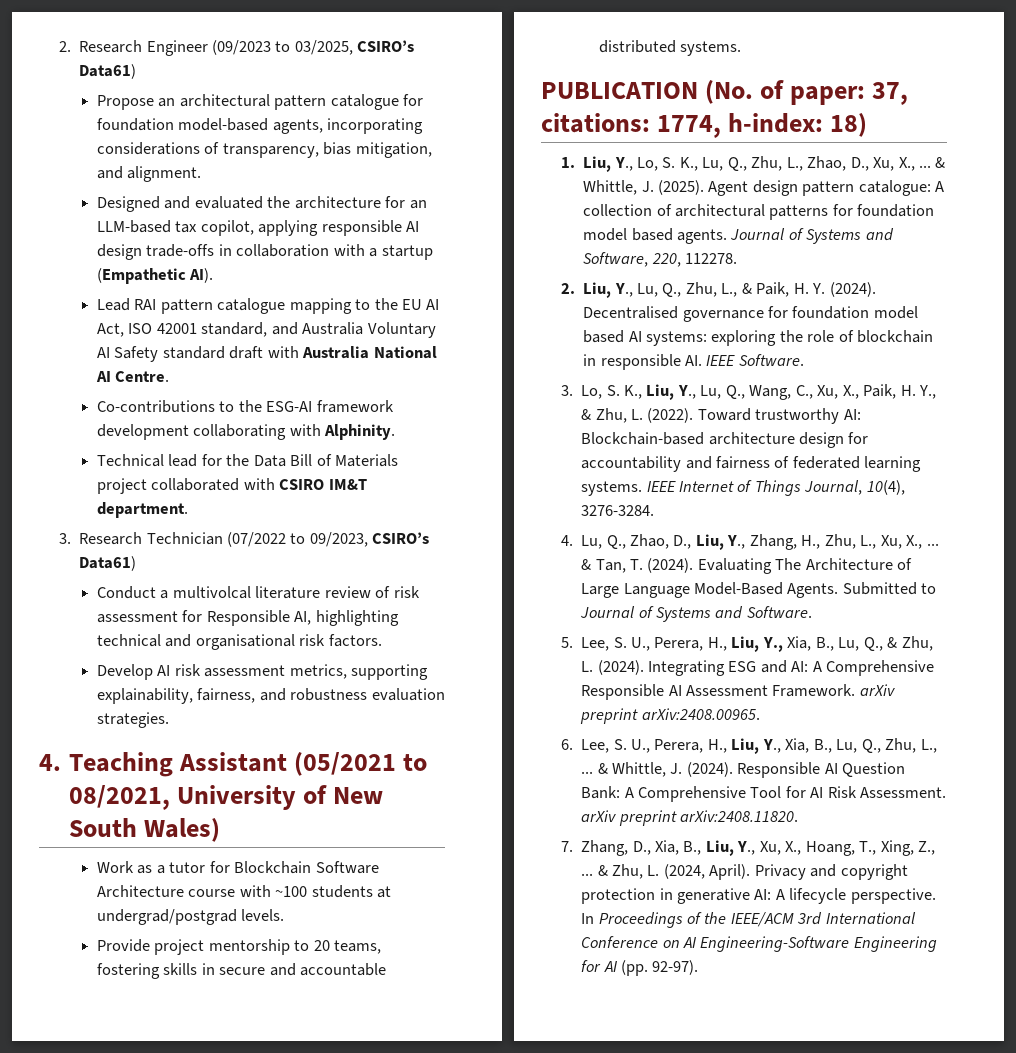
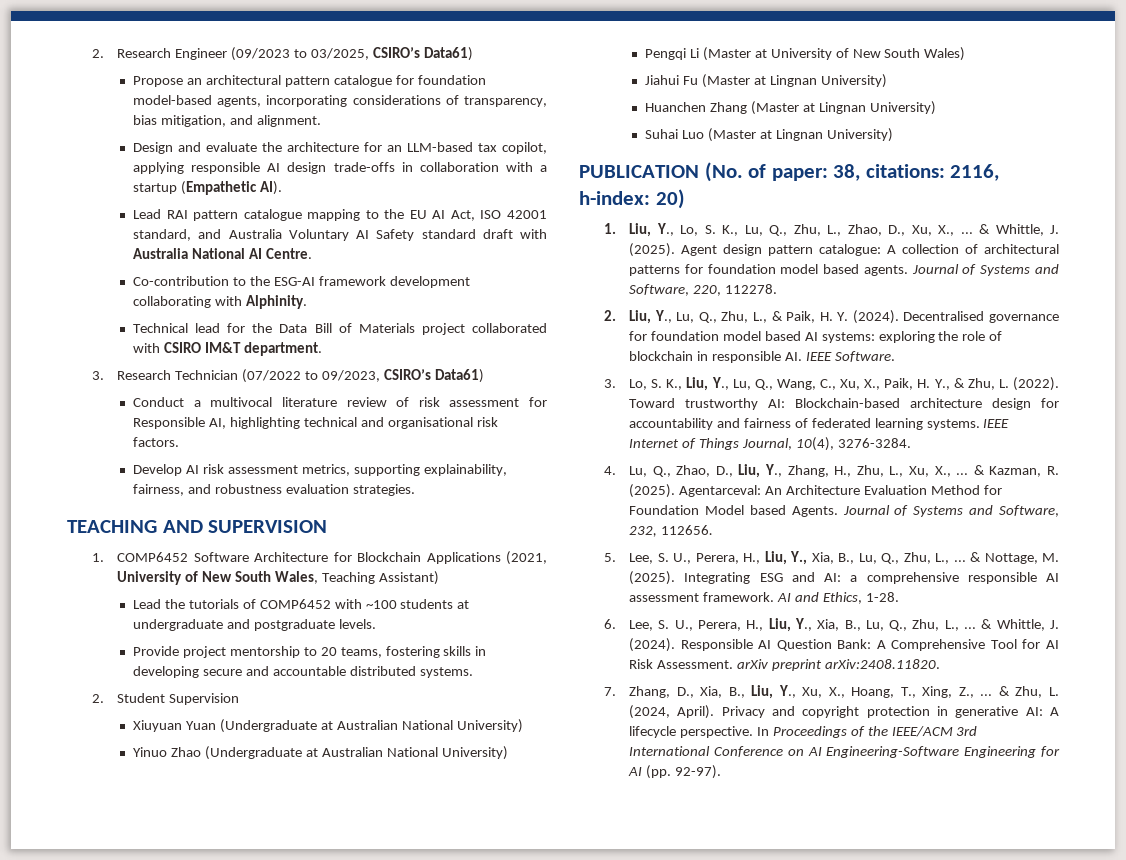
[96,196,263,212] Designed and evaluated -> [133,142,258,154] Design and evaluate
[96,400,215,413] Co-contributions -> [133,276,230,286] Co-contribution
[172,586,251,599] multivolcal -> [210,397,273,407] multivocal
[39,752,428,777] [69,785,384,810] [69,818,221,842] [96,861,379,874] [96,885,236,897] 4. Teaching Assistant (05/2021 to 08/2021, University of New South Wales) // Work as a tutor for Blockchain Software Architecture course -> [67,520,328,533] [92,551,547,565] [117,571,439,585] [133,599,331,609] TEACHING AND SUPERVISION // 1. COMP6452 Software Architecture for Blockchain Applications (2021, University of New South Wales, Teaching Assistant) // Lead the tutorials of COMP6452
[96,909,237,925] undergrad/postgrad -> [133,619,335,631] undergraduate and postgraduate
(215, 969) none -> [133,666,200,678] developing
(742, 48) none -> [92,693,239,705] [133,719,523,733] [133,746,508,760] [645,47,966,61] [645,74,887,88] [645,101,936,115] [645,128,893,142] // 2. Student Supervision // Xiuyuan Yuan (Undergraduate at Australian National University) // Yinuo Zhao (Undergraduate at Australian National University) // Pengqi Li (Master at University of New South Wales) // Jiahui Fu (Master at Lingnan University) // Huanchen Zhang (Master at Lingnan University) // Suhai Luo (Master at Lingnan University)
[872,82,909,105] [541,113,868,138] 37, citations: 1774, h-index: 18) -> [833,164,1000,181] [579,189,685,209] 38, citations: 2116, h-index: 20)
[595,558,913,574] [581,582,937,598] [580,606,812,622] Tan, T. (2024). Evaluating The Architecture of Large Language Model-Based Agents. Submitted to Journal of Systems and Software. -> [989,466,1059,477] [629,484,1002,498] [629,505,1059,517] [629,525,713,537] Kazman, R. (2025). Agentarceval: An Architecture Evaluation Method for Foundation Model based Agents. Journal of Systems and Software, 232, 112656.
[887,636,933,651] [581,660,935,676] [581,684,895,700] [580,708,760,724] & Zhu, L. (2024). Integrating ESG and AI: A Comprehensive Responsible AI Assessment Framework. arXiv preprint arXiv:2408.00965. -> [903,552,1059,564] [629,571,1059,585] [629,592,899,604] Zhu, L., ... & Nottage, M. (2025). Integrating ESG and AI: a comprehensive responsible AI assessment framework. AI and Ethics, 1-28.

